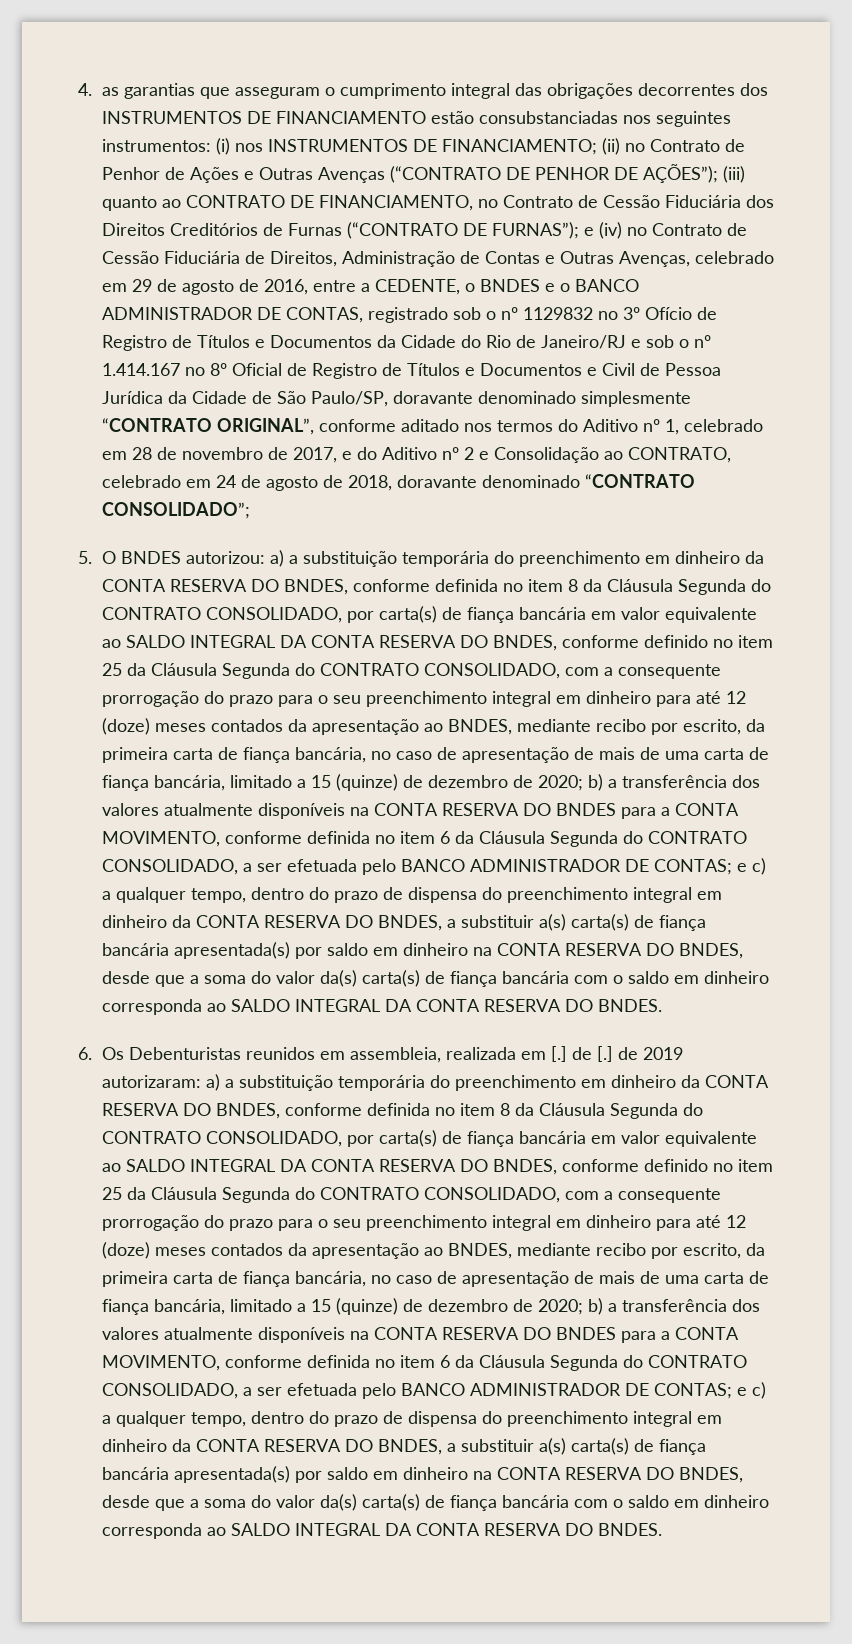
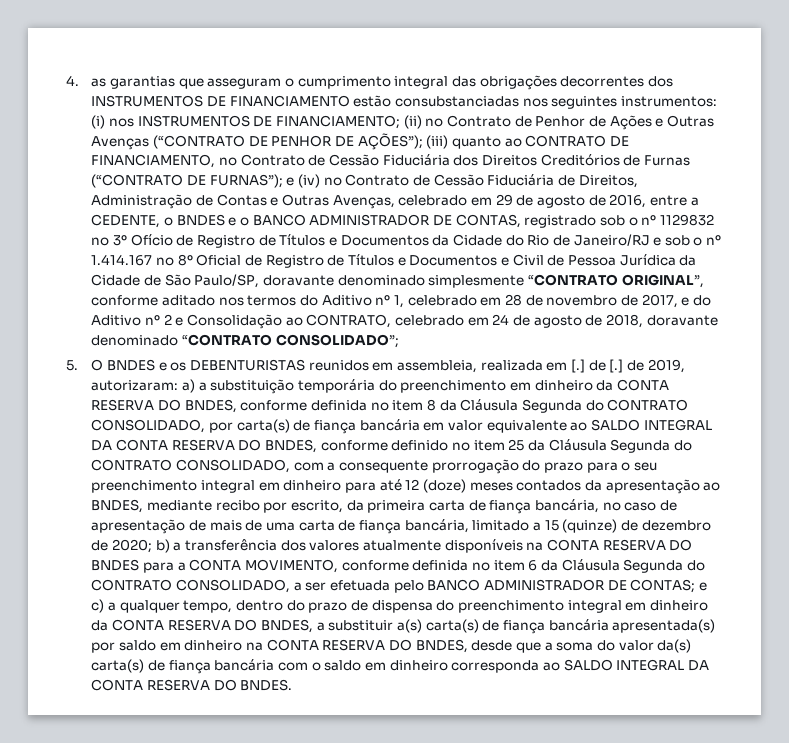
[185,550,764,567] [101,579,771,595] [101,606,757,623] [101,635,773,651] [101,663,721,679] [101,691,746,707] [101,718,765,735] [101,747,769,763] [101,774,760,791] [101,803,739,819] [101,831,747,847] [101,858,766,875] [101,887,722,903] [101,914,706,931] [101,942,743,959] [101,970,769,987] [101,999,662,1015] [78,1047,241,1060] autorizou: a) a substituição temporária do preenchimento em dinheiro da CONTA RESERVA DO BNDES, conforme definida no item 8 da Cláusula Segunda do CONTRATO CONSOLIDADO, por carta(s) de fiança bancária em valor equivalente ao SALDO INTEGRAL DA CONTA RESERVA DO BNDES, conforme definido no item 25 da Cláusula Segunda do CONTRATO CONSOLIDADO, com a consequente prorrogação do prazo para o seu preenchimento integral em dinheiro para até 12 (doze) meses contados da apresentação ao BNDES, mediante recibo por escrito, da primeira carta de fiança bancária, no caso de apresentação de mais de uma carta de fiança bancária, limitado a 15 (quinze) de dezembro de 2020; b) a transferência dos valores atualmente disponíveis na CONTA RESERVA DO BNDES para a CONTA MOVIMENTO, conforme definida no item 6 da Cláusula Segunda do CONTRATO CONSOLIDADO, a ser efetuada pelo BANCO ADMINISTRADOR DE CONTAS; e c) a qualquer tempo, dentro do prazo de dispensa do preenchimento integral em dinheiro da CONTA RESERVA DO BNDES, a substituir a(s) carta(s) de fiança bancária apresentada(s) por saldo em dinheiro na CONTA RESERVA DO BNDES, desde que a soma do valor da(s) carta(s) de fiança bancária com o saldo em dinheiro corresponda ao SALDO INTEGRAL DA CONTA RESERVA DO BNDES. // 6. Os Debenturistas -> [158,359,306,371] e os DEBENTURISTAS
[642,1047,683,1060] 2019 -> [647,359,685,373] 2019,

